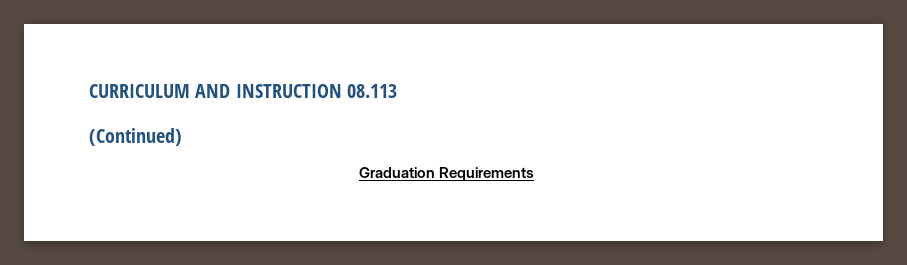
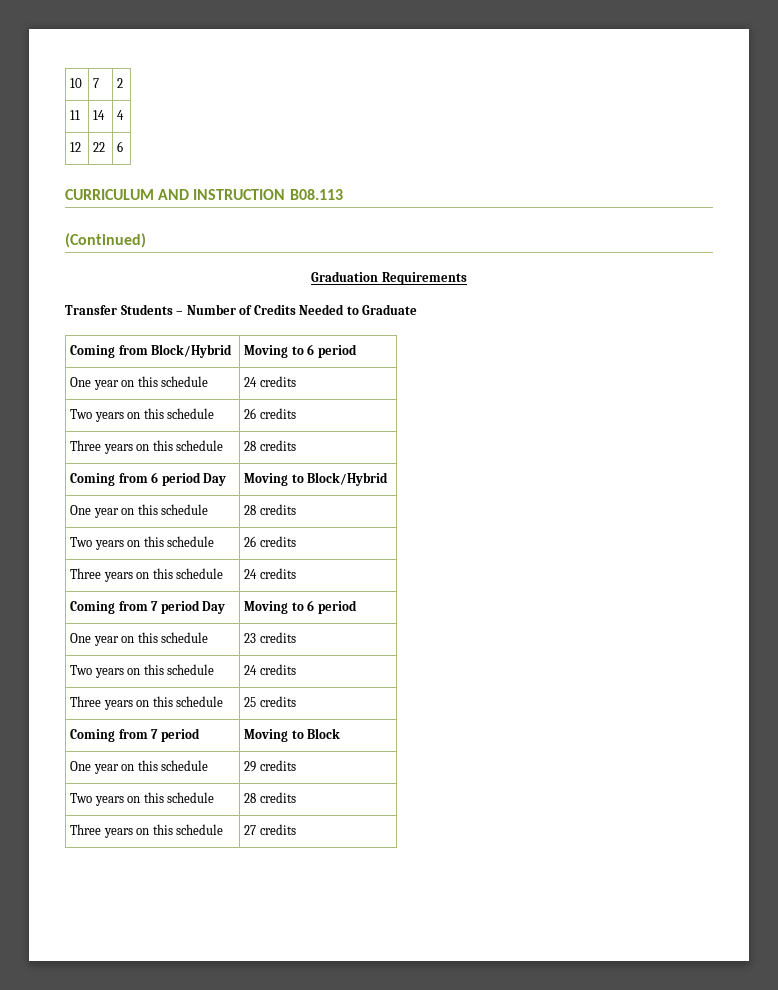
(89, 91) none -> [70,78,83,88] [93,78,100,88] [117,78,124,88] [70,110,81,120] [93,110,106,120] [117,110,125,120] [70,142,82,152] [93,142,106,152] [117,141,124,152] 10 | 7 | 2 // 11 | 14 | 4 // 12 | 22 | 6 //
[346,84,397,98] 08.113 -> [289,189,343,200] B08.113
(535, 174) none -> [65,304,418,315] [70,344,233,358] [244,344,357,358] [70,376,209,390] [244,376,296,387] [70,408,215,422] [244,408,296,419] [70,440,224,454] [244,440,296,451] [70,472,227,486] [244,472,389,486] [70,504,209,518] [244,504,296,515] [70,536,215,550] [244,536,296,547] [70,568,224,582] [244,568,296,579] [70,600,226,614] [244,600,357,614] [70,632,209,646] [244,632,296,643] [70,664,215,678] [244,664,296,675] [70,696,224,710] [244,696,296,707] [70,728,200,742] [244,728,341,742] [70,760,209,774] [244,760,296,772] [70,792,215,806] [244,792,296,803] [70,824,224,838] [244,824,296,835] // Transfer Students – Number of Credits Needed to Graduate // Coming from Block/Hybrid | Moving to 6 period // One year on this schedule | 24 credits // Two years on this schedule | 26 credits // Three years on this schedule | 28 credits // Coming from 6 period Day | Moving to Block/Hybrid // One year on this schedule | 28 credits // Two years on this schedule | 26 credits // Three years on this schedule | 24 credits // Coming from 7 period Day | Moving to 6 period // One year on this schedule | 23 credits // Two years on this schedule | 24 credits // Three years on this schedule | 25 credits // Coming from 7 period | Moving to Block // One year on this schedule | 29 credits // Two years on this schedule | 28 credits // Three years on this schedule | 27 credits

